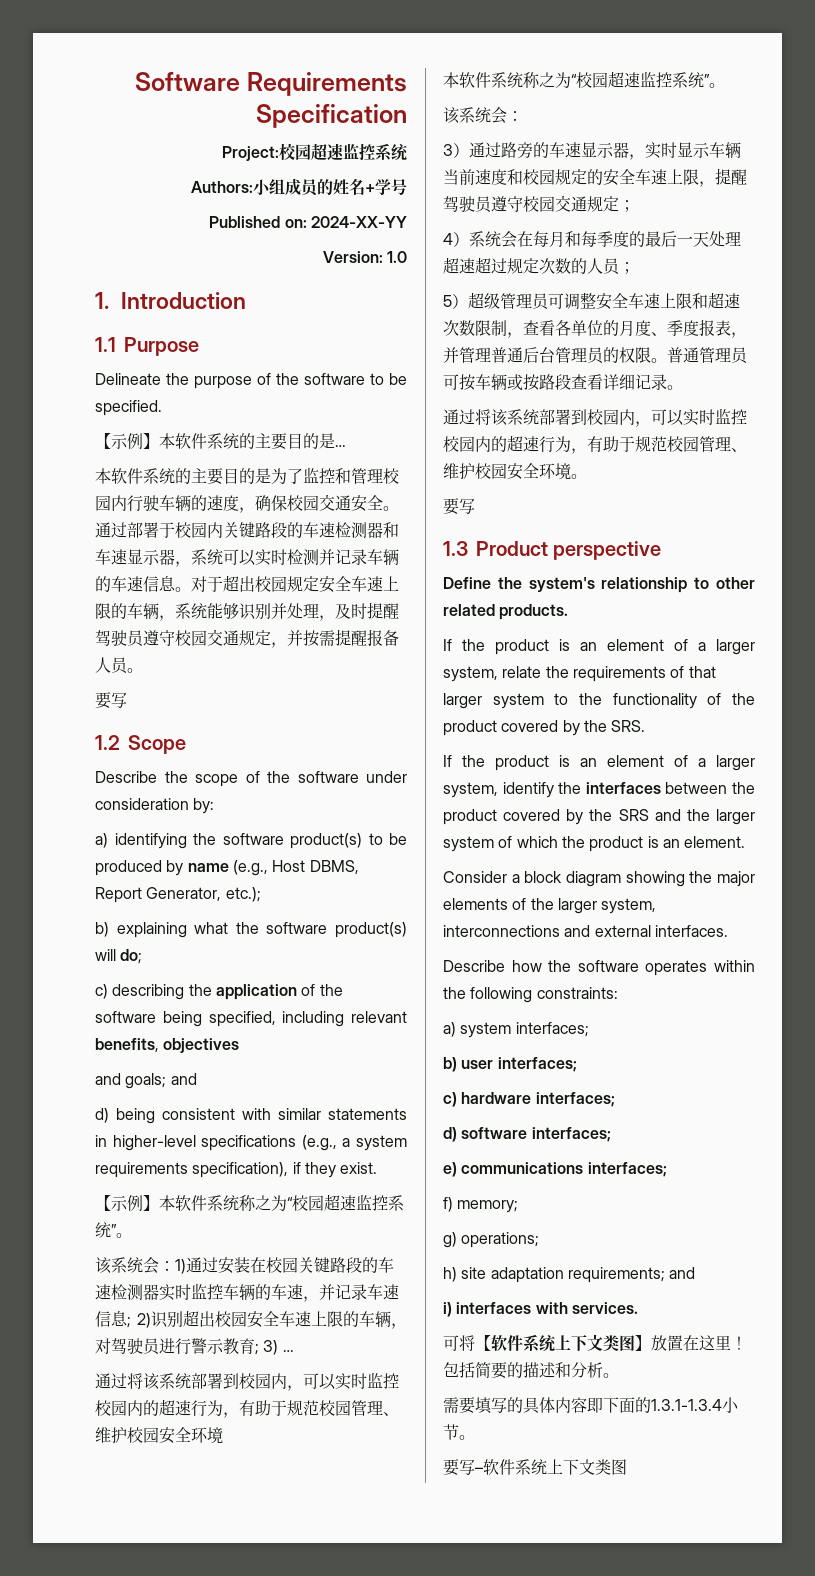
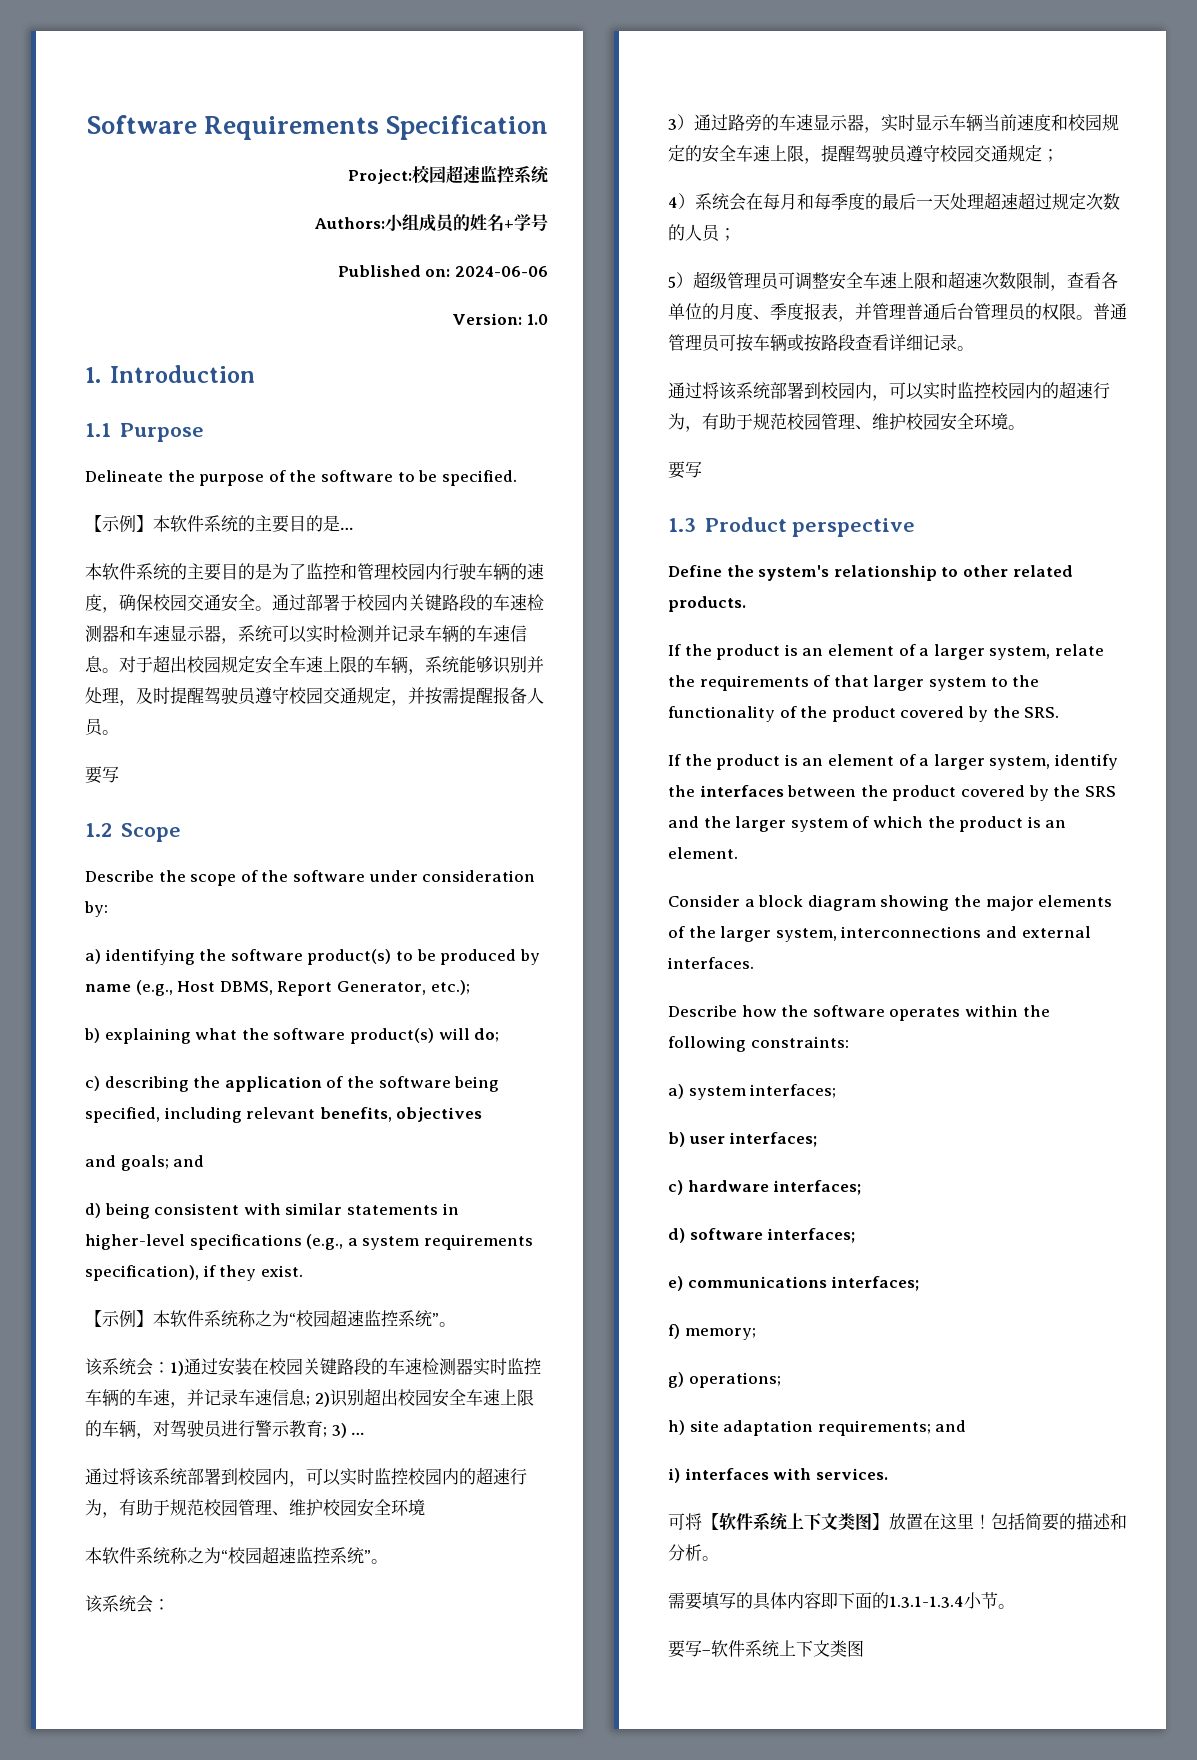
[311,216,407,228] 2024-XX-YY -> [454,266,548,277] 2024-06-06

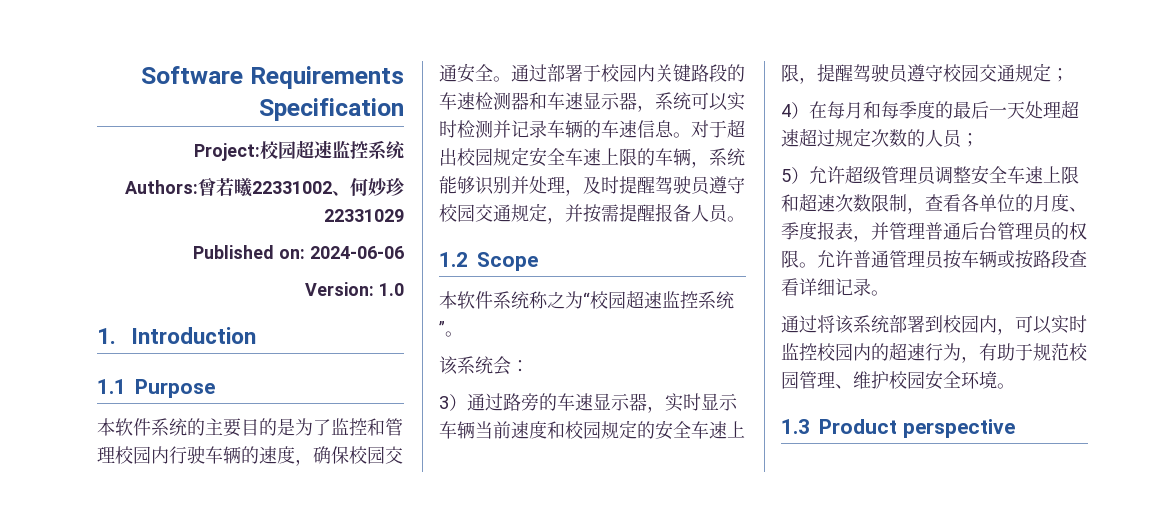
[385,214,548,233] 小组成员的姓名+学号 -> [198,177,404,197] [324,209,404,222] 曾若曦22331002、何妙珍22331029
[85,470,517,486] [85,515,353,533] // Delineate the purpose of the software to be specified. // 【示例】本软件系统的主要目的是… -> (215, 388) none
[85,766,119,784] // 要写 -> (745, 219) none
[85,870,536,886] [84,901,108,917] [85,949,540,965] [85,980,470,996] [84,1028,500,1044] [85,1076,500,1092] [85,1107,483,1123] [85,1155,205,1171] [85,1203,459,1219] [85,1234,533,1250] [85,1265,303,1281] [85,1309,456,1327] [85,1358,541,1376] [85,1388,534,1408] [85,1420,365,1439] [85,1467,527,1487] [85,1499,425,1518] // Describe the scope of the software under consideration by: // a) identifying the software product(s) to be produced by name (e.g., Host DBMS, Report Generator, etc.); // b) explaining what the software product(s) will do; // c) describing the application of the software being specified, including relevant benefits, objectives // and goals; and // d) being consistent with similar statements in higher-level specifications (e.g., a system requirements specification), if they exist. // 【示例】本软件系统称之为“校园超速监控系统”。 // 该系统会：1)通过安装在校园关键路段的车速检测器实时监控车辆的车速，并记录车速信息; 2)识别超出校园安全车速上限的车辆，对驾驶员进行警示教育; 3) … // 通过将该系统部署到校园内，可以实时监控校园内的超速行为，有助于规范校园管理、维护校园安全环境 -> (538, 261) none
[695,193,746,211] 系统会 -> (809, 110) none
(693, 280) none -> [809,166,845,184] 允许
[778,272,795,289] 可 -> (937, 175) none
(1093, 317) none -> [817,250,853,268] 允许
[719,334,736,351] 可 -> (945, 259) none
[668,461,702,479] // 要写 -> (1015, 386) none
[668,565,1073,581] [668,596,746,612] [668,644,1104,660] [668,675,1040,691] [668,706,1060,722] [668,754,1118,770] [668,785,1116,801] [668,816,1067,832] [668,847,738,859] [668,895,1113,911] [668,926,1091,942] [667,957,754,969] [668,1005,1050,1021] [668,1036,849,1052] [668,1084,837,1100] [668,1132,818,1147] [668,1180,862,1195] [668,1228,856,1243] [668,1276,920,1291] [668,1324,756,1340] [668,1372,781,1388] [668,1420,967,1436] [668,1468,888,1483] [668,1512,1127,1531] [668,1544,719,1561] [668,1592,1015,1610] [668,1640,864,1658] // Define the system's relationship to other related products. // If the product is an element of a larger system, relate the requirements of that larger system to the functionality of the product covered by the SRS. // If the product is an element of a larger system, identify the interfaces between the product covered by the SRS and the larger system of which the product is an element. // Consider a block diagram showing the major elements of the larger system, interconnections and external interfaces. // Describe how the software operates within the following constraints: // a) system interfaces; // b) user interfaces; // c) hardware interfaces; // d) software interfaces; // e) communications interfaces; // f) memory; // g) operations; // h) site adaptation requirements; and // i) interfaces with services. // 可将【软件系统上下文类图】放置在这里！包括简要的描述和分析。 // 需要填写的具体内容即下面的1.3.1-1.3.4小节。 // 要写–软件系统上下文类图 -> (1015, 428) none

